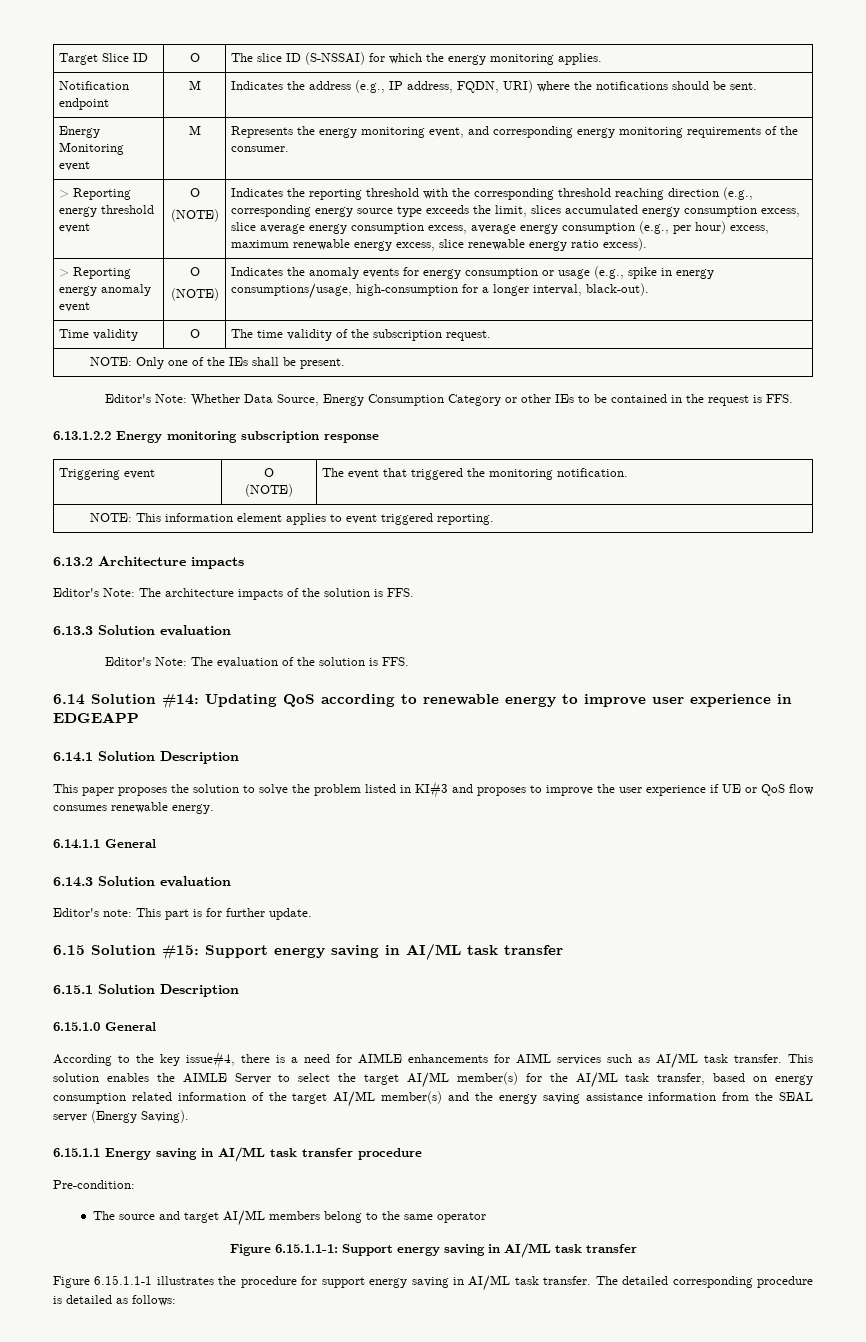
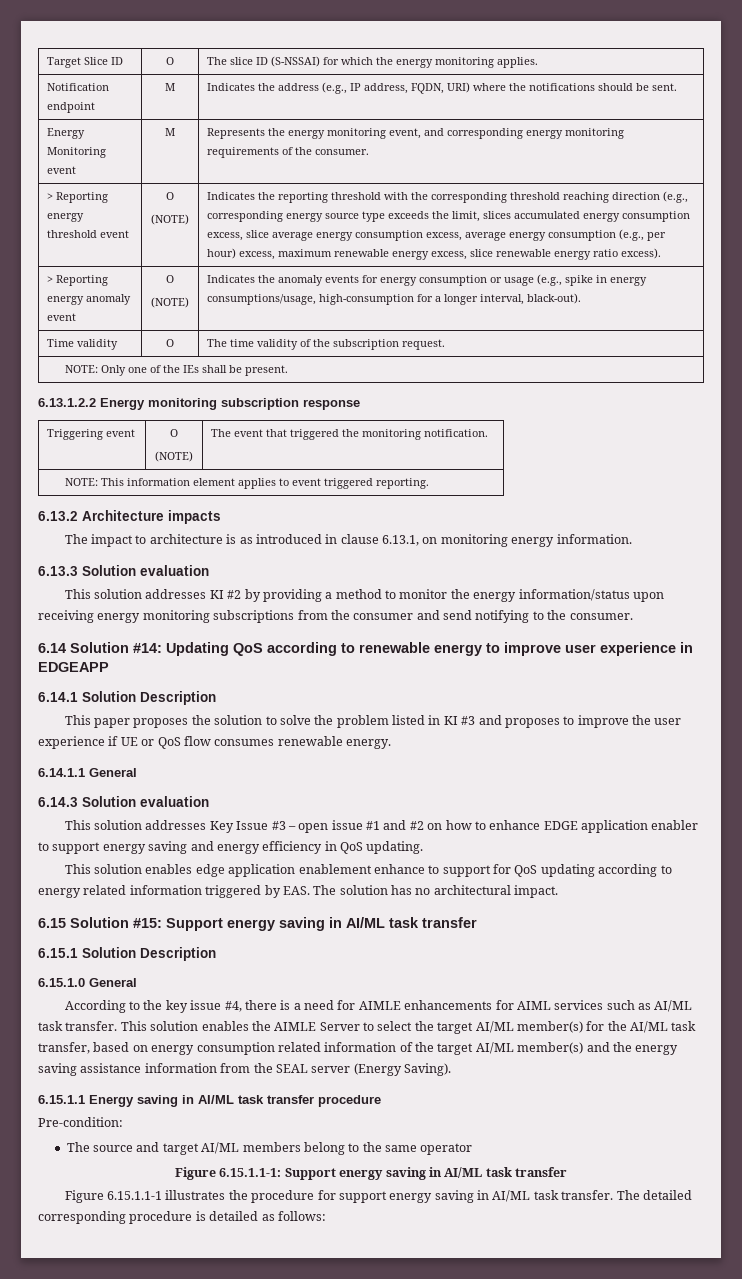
[104,394,793,406] // Editor's Note: Whether Data Source, Energy Consumption Category or other IEs to be contained in the request is FFS. -> (288, 370) none
[53,588,414,600] [53,625,231,636] [104,657,409,668] Editor's Note: The architecture impacts of the solution is FFS. // 6.13.3 Solution evaluation // Editor's Note: The evaluation of the solution is FFS. -> [64,534,632,547] [38,565,209,576] [64,589,664,602] [38,610,633,623] The impact to architecture is as introduced in clause 6.13.1, on monitoring energy information. // 6.13.3 Solution evaluation // This solution addresses KI #2 by providing a method to monitor the energy information/status upon receiving energy monitoring subscriptions from the consumer and send notifying to the consumer.
[415,781,448,798] KI#3 -> [443,716,476,725] KI #3
[53,908,312,920] Editor's note: This part is for further update. -> [64,820,699,833] [38,841,424,854] [64,864,672,877] [38,885,559,898] This solution addresses Key Issue #3 – open issue #1 and #2 on how to enhance EDGE application enabler to support energy saving and energy efficiency in QoS updating. // This solution enables edge application enablement enhance to support for QoS updating according to energy related information triggered by EAS. The solution has no architectural impact.
[186,1051,235,1068] issue#4, -> [190,1000,242,1012] issue #4,

